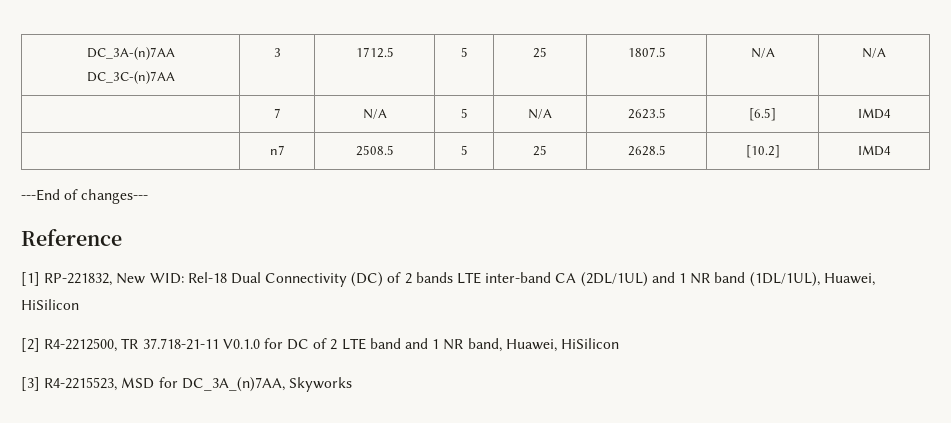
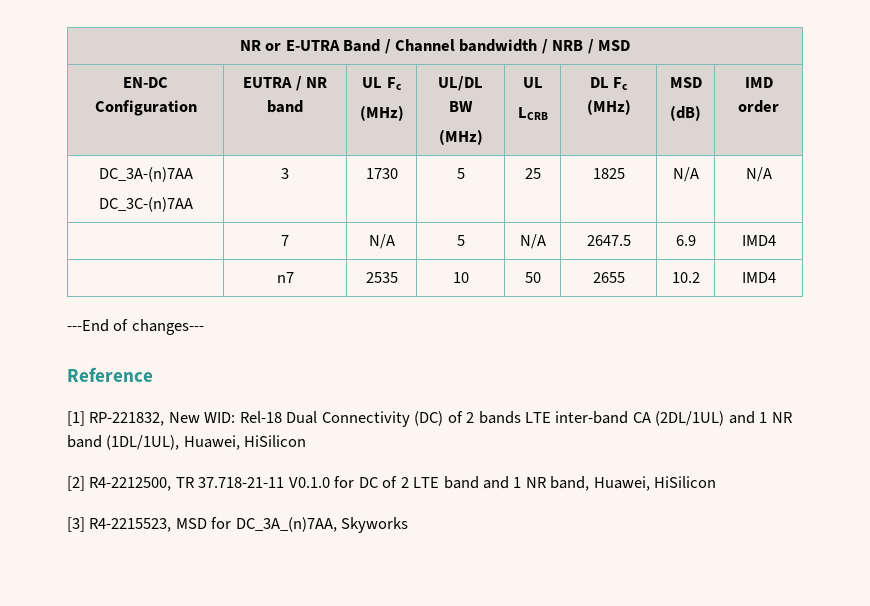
(86, 53) none -> [239,39,631,54] [123,77,168,88] [94,100,197,116] [243,76,327,91] [267,100,303,113] [362,77,402,90] [359,105,404,121] [438,76,483,91] [449,101,473,112] [438,129,483,145] [522,77,543,88] [517,107,548,120] [589,77,629,90] [586,99,631,115] [669,77,702,88] [670,105,701,121] [744,77,773,88] [738,100,779,113] NR or E-UTRA Band / Channel bandwidth / NRB / MSD // EN-DC Configuration | EUTRA / NR band | UL Fc // (MHz) | UL/DL BW // (MHz) | UL // LCRB | DL Fc (MHz) | MSD // (dB) | IMD order //
[355,47,394,58] [460,47,468,57] [533,47,547,58] [627,47,666,57] 1712.5 | 5 | 25 | 1807.5 -> [365,168,398,179] [456,168,465,179] [524,168,541,179] [592,168,625,179] 1730 | 5 | 25 | 1825
[627,108,666,119] [749,108,776,121] 2623.5 | [6.5] -> [586,235,631,246] [675,235,696,246] 2647.5 | 6.9
[355,145,394,156] [460,145,468,155] [533,145,547,156] [627,145,666,156] [745,145,780,158] 2508.5 | 5 | 25 | 2628.5 | [10.2] -> [365,272,398,283] [452,272,469,283] [524,272,541,283] [592,272,625,283] [671,272,700,283] 2535 | 10 | 50 | 2655 | 10.2

